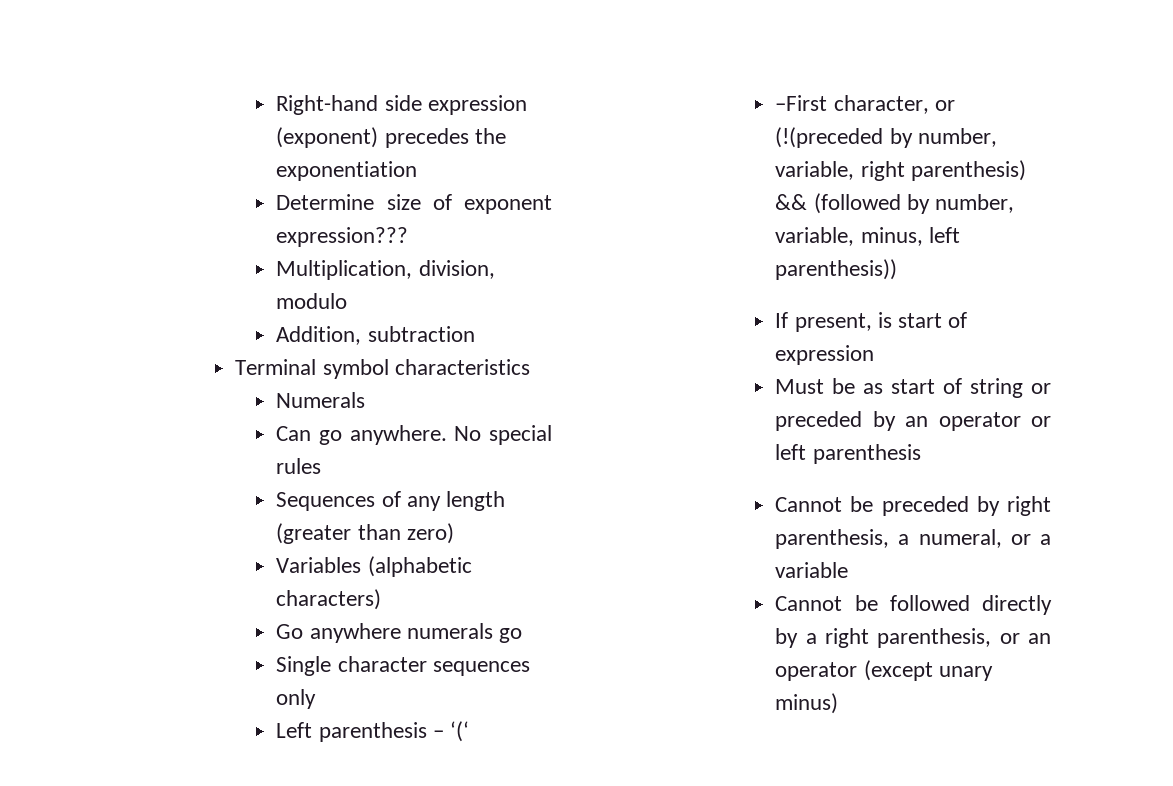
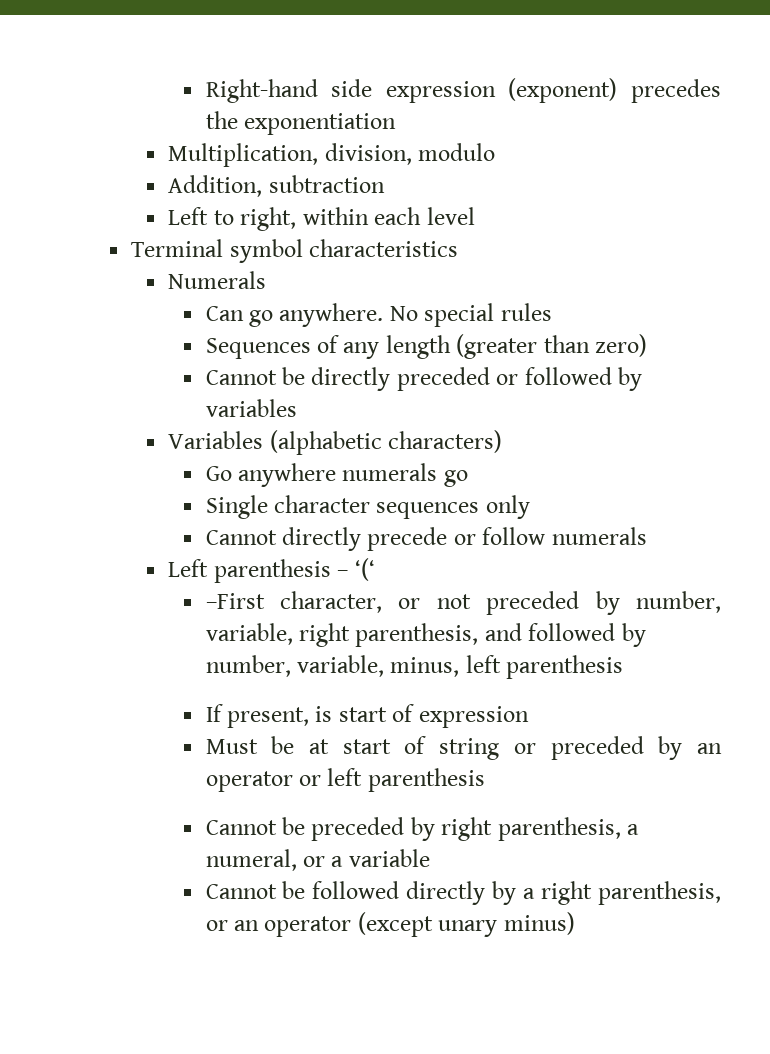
[276,194,552,214] [276,227,409,247] // Determine size of exponent expression??? -> (396, 124) none
(475, 334) none -> [168,207,475,231] // Left to right, within each level
(454, 533) none -> [205,367,643,391] [205,399,297,417] // Cannot be directly preceded or followed by variables
(317, 699) none -> [205,527,647,551] // Cannot directly precede or follow numerals
[775,127,884,148] (!(preceded -> [436,591,580,615] not preceded
[910,160,1026,181] [775,193,901,214] parenthesis) && (followed -> [355,623,616,647] parenthesis, and followed
[775,259,898,280] parenthesis)) -> [506,655,624,679] parenthesis
[863,383,884,394] as -> [308,739,329,754] at

